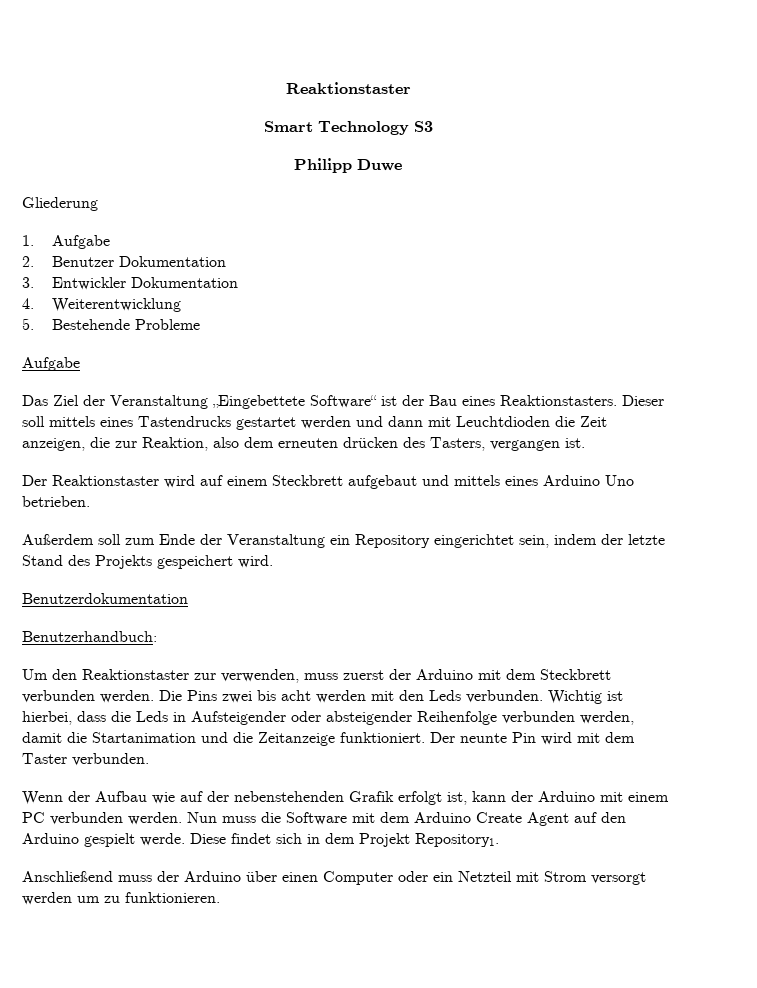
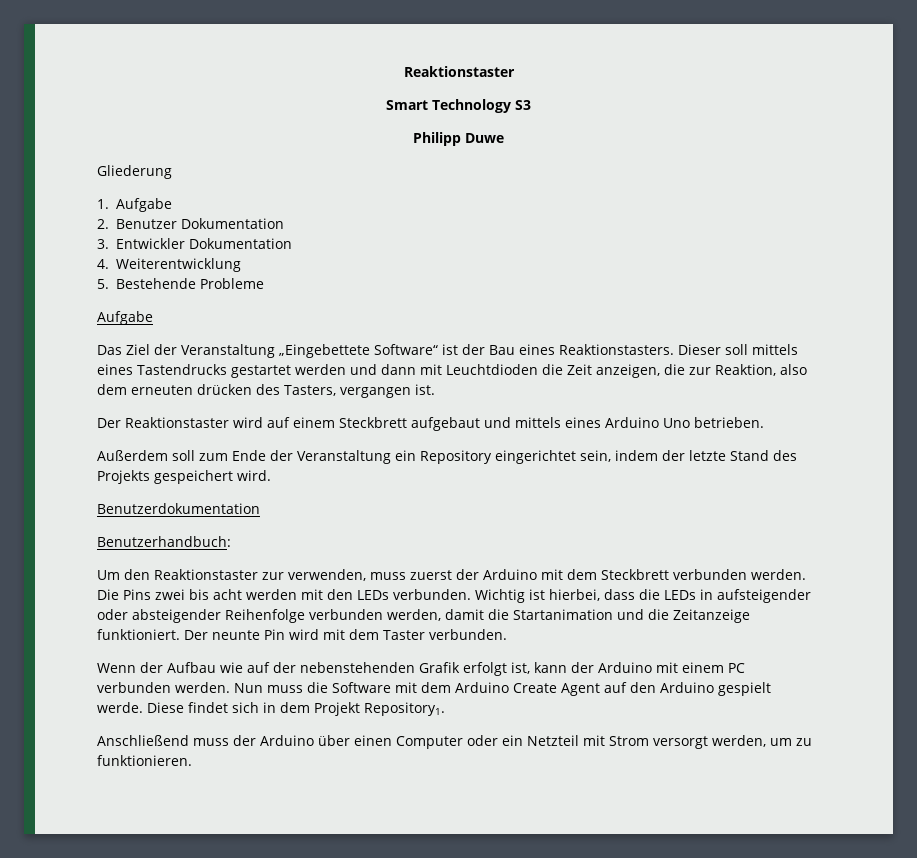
[429,690,461,701] Leds -> [357,590,389,600] LEDs
[136,711,286,725] Leds in Aufsteigender -> [664,589,811,603] LEDs in aufsteigender
[22,892,72,905] werden -> [712,735,766,747] werden,

